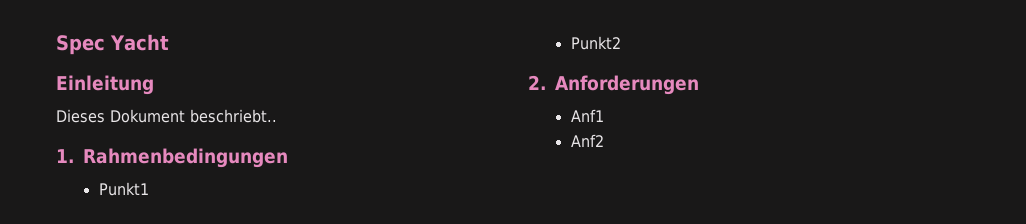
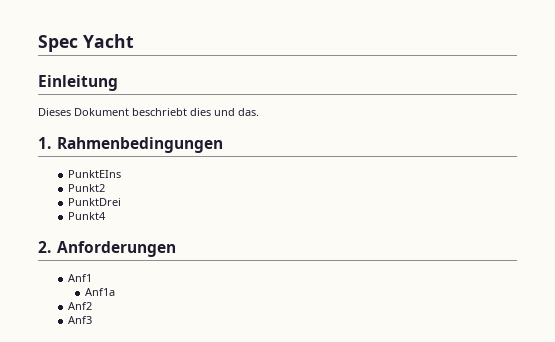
[190,109,277,123] beschriebt.. -> [132,108,259,116] beschriebt dies und das.
[98,182,149,196] Punkt1 -> [67,170,121,178] PunktEIns
(621, 43) none -> [67,198,121,206] [67,212,106,220] // PunktDrei // Punkt4
(604, 115) none -> [85,288,116,296] // Anf1a
(604, 140) none -> [67,316,92,324] // Anf3

